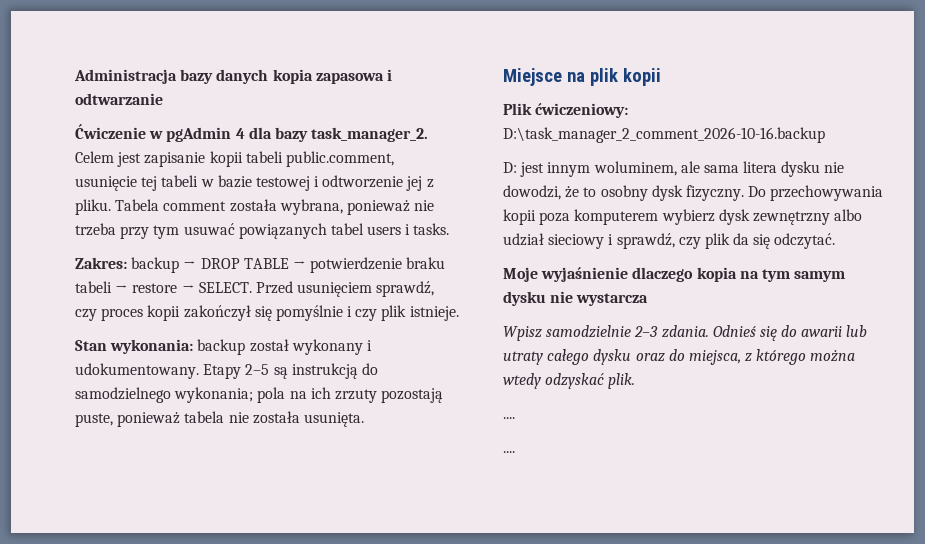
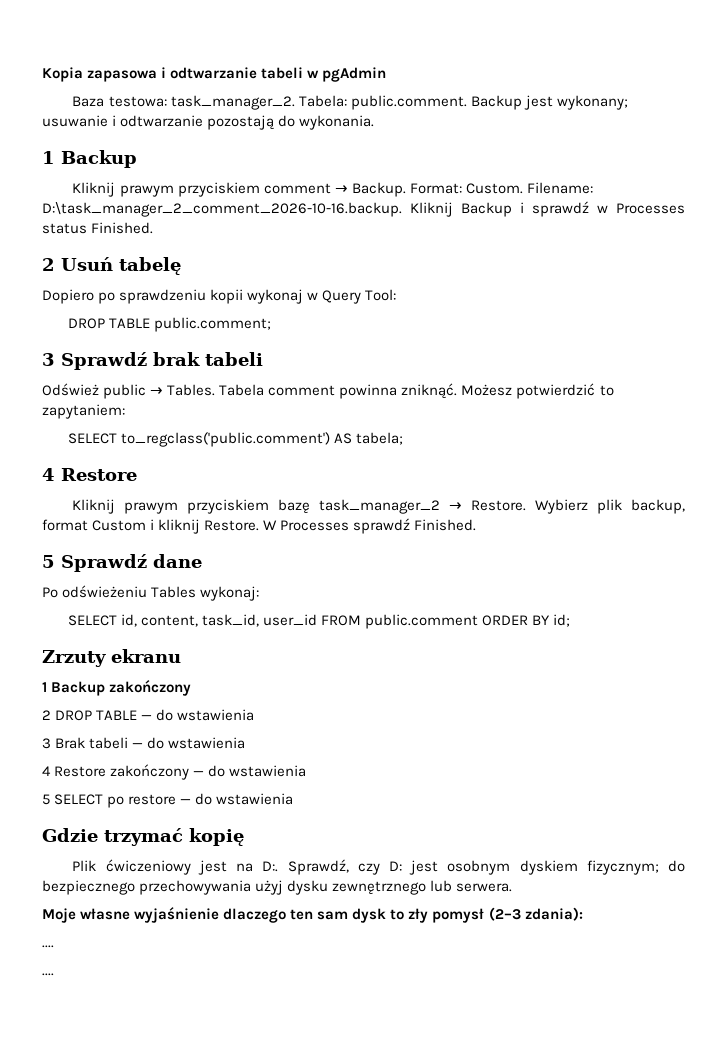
[74,69,313,84] Administracja bazy danych kopia -> [42,67,83,82] Kopia
[75,124,146,139] // Ćwiczenie -> [261,67,304,79] tabeli
[235,127,429,142] [75,151,394,167] [75,175,434,191] [75,199,435,215] [75,223,450,239] [75,257,446,273] [75,281,435,297] [75,305,459,321] [75,339,372,355] [75,363,378,379] [75,387,444,403] [75,411,364,427] [503,68,661,86] [503,103,629,118] [503,127,825,143] [503,161,845,177] [503,185,884,201] [503,209,863,225] [503,233,836,249] 4 dla bazy task_manager_2. Celem jest zapisanie kopii tabeli public.comment, usunięcie tej tabeli w bazie testowej i odtworzenie jej z pliku. Tabela comment została wybrana, ponieważ nie trzeba przy tym usuwać powiązanych tabel users i tasks. // Zakres: backup → DROP TABLE → potwierdzenie braku tabeli → restore → SELECT. Przed usunięciem sprawdź, czy proces kopii zakończył się pomyślnie i czy plik istnieje. // Stan wykonania: backup został wykonany i udokumentowany. Etapy 2–5 są instrukcją do samodzielnego wykonania; pola na ich zrzuty pozostają puste, ponieważ tabela nie została usunięta. // Miejsce na plik kopii // Plik ćwiczeniowy: D:\task_manager_2_comment_2026-10-16.backup // D: jest innym woluminem, ale sama litera dysku nie dowodzi, że to osobny dysk fizyczny. Do przechowywania kopii poza komputerem wybierz dysk zewnętrzny albo udział sieciowy i sprawdź, czy plik da się odczytać. -> [72,95,628,110] [42,115,375,130] [42,150,137,168] [72,182,593,197] [42,201,685,217] [42,222,154,234] [42,257,181,275] [42,289,397,304] [67,317,272,332] [42,352,263,370] [42,383,614,399] [42,404,125,419] [67,432,404,447] [42,468,137,481] [72,499,685,514] [42,518,477,534] [42,554,202,572] [42,585,260,601] [67,614,571,629] [42,649,181,667] [42,680,192,696] [42,709,255,721] [42,737,246,749] [42,764,307,780] [42,793,294,808] [42,828,244,846] [72,859,685,875] [42,880,513,895] // Baza testowa: task_manager_2. Tabela: public.comment. Backup jest wykonany; usuwanie i odtwarzanie pozostają do wykonania. // 1 Backup // Kliknij prawym przyciskiem comment → Backup. Format: Custom. Filename: D:\task_manager_2_comment_2026-10-16.backup. Kliknij Backup i sprawdź w Processes status Finished. // 2 Usuń tabelę // Dopiero po sprawdzeniu kopii wykonaj w Query Tool: // DROP TABLE public.comment; // 3 Sprawdź brak tabeli // Odśwież public → Tables. Tabela comment powinna zniknąć. Możesz potwierdzić to zapytaniem: // SELECT to_regclass('public.comment') AS tabela; // 4 Restore // Kliknij prawym przyciskiem bazę task_manager_2 → Restore. Wybierz plik backup, format Custom i kliknij Restore. W Processes sprawdź Finished. // 5 Sprawdź dane // Po odświeżeniu Tables wykonaj: // SELECT id, content, task_id, user_id FROM public.comment ORDER BY id; // Zrzuty ekranu // 1 Backup zakończony // 2 DROP TABLE — do wstawienia // 3 Brak tabeli — do wstawienia // 4 Restore zakończony — do wstawienia // 5 SELECT po restore — do wstawienia // Gdzie trzymać kopię // Plik ćwiczeniowy jest na D:. Sprawdź, czy D: jest osobnym dyskiem fizycznym; do bezpiecznego przechowywania użyj dysku zewnętrznego lub serwera.
(538, 274) none -> [80,908,131,920] własne
[696,267,846,282] [503,291,649,306] [503,325,868,341] [503,349,856,365] [503,373,636,389] kopia na tym samym dysku nie wystarcza // Wpisz samodzielnie 2–3 zdania. Odnieś się do awarii lub utraty całego dysku oraz do miejsca, z którego można wtedy odzyskać plik. -> [290,907,583,923] ten sam dysk to zły pomysł (2–3 zdania):

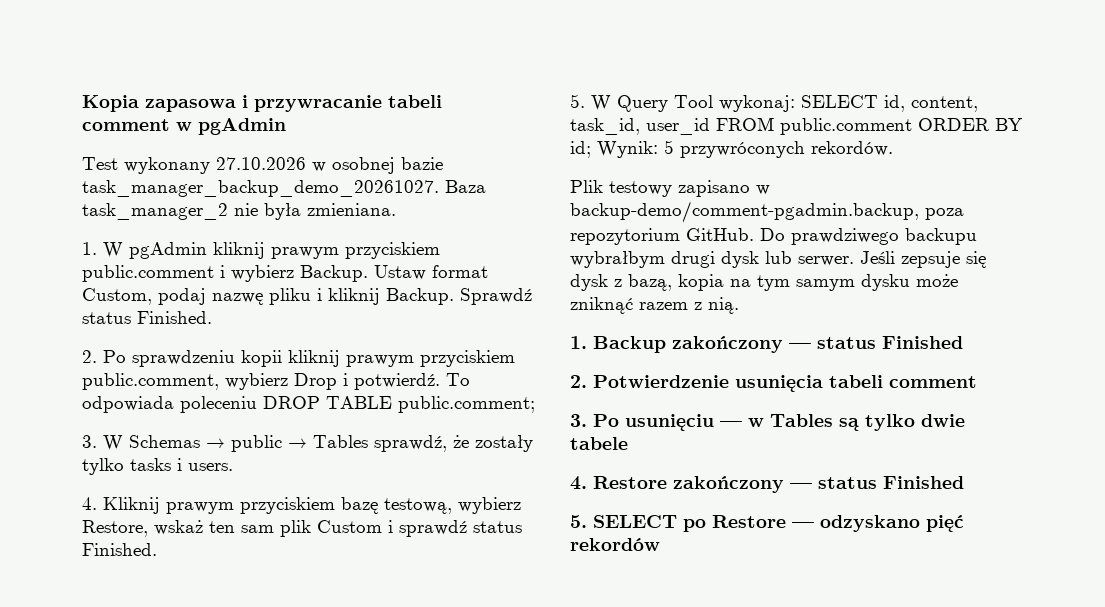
[170,67,304,79] odtwarzanie tabeli -> [254,95,442,112] [82,119,170,131] przywracanie tabeli comment
[72,95,628,110] [42,115,375,130] [42,150,137,168] [72,182,593,197] [42,201,685,217] [42,222,154,234] [42,257,181,275] [42,289,397,304] [67,317,272,332] [42,352,263,370] [42,383,614,399] [42,404,125,419] [67,432,404,447] [42,468,137,481] [72,499,685,514] [42,518,477,534] [42,554,202,572] [42,585,197,598] Baza testowa: task_manager_2. Tabela: public.comment. Backup jest wykonany; usuwanie i odtwarzanie pozostają do wykonania. // 1 Backup // Kliknij prawym przyciskiem comment → Backup. Format: Custom. Filename: D:\task_manager_2_comment_2026-10-16.backup. Kliknij Backup i sprawdź w Processes status Finished. // 2 Usuń tabelę // Dopiero po sprawdzeniu kopii wykonaj w Query Tool: // DROP TABLE public.comment; // 3 Sprawdź brak tabeli // Odśwież public → Tables. Tabela comment powinna zniknąć. Możesz potwierdzić to zapytaniem: // SELECT to_regclass('public.comment') AS tabela; // 4 Restore // Kliknij prawym przyciskiem bazę task_manager_2 → Restore. Wybierz plik backup, format Custom i kliknij Restore. W Processes sprawdź Finished. // 5 Sprawdź dane // Po odświeżeniu Tables -> [82,157,443,174] [82,180,486,197] [82,203,396,220] [82,242,440,259] [82,265,488,282] [82,288,532,305] [82,311,212,324] [82,350,515,367] [82,373,470,390] [82,396,535,413] [82,435,533,452] [82,458,233,475] [82,497,521,514] [82,520,522,537] [82,543,157,556] [570,94,713,112] Test wykonany 27.10.2026 w osobnej bazie task_manager_backup_demo_20261027. Baza task_manager_2 nie była zmieniana. // 1. W pgAdmin kliknij prawym przyciskiem public.comment i wybierz Backup. Ustaw format Custom, podaj nazwę pliku i kliknij Backup. Sprawdź status Finished. // 2. Po sprawdzeniu kopii kliknij prawym przyciskiem public.comment, wybierz Drop i potwierdź. To odpowiada poleceniu DROP TABLE public.comment; // 3. W Schemas → public → Tables sprawdź, że zostały tylko tasks i users. // 4. Kliknij prawym przyciskiem bazę testową, wybierz Restore, wskaż ten sam plik Custom i sprawdź status Finished. // 5. W Query Tool
(260, 593) // -> (795, 103) none
[42,649,181,667] [42,680,192,696] [42,709,255,721] [42,737,246,749] [42,764,307,780] [42,793,294,808] [42,828,244,846] [72,859,685,875] [42,880,513,895] [42,907,583,923] [42,945,54,948] [42,973,54,976] // Zrzuty ekranu // 1 Backup zakończony // 2 DROP TABLE — do wstawienia // 3 Brak tabeli — do wstawienia // 4 Restore zakończony — do wstawienia // 5 SELECT po restore — do wstawienia // Gdzie trzymać kopię // Plik ćwiczeniowy jest na D:. Sprawdź, czy D: jest osobnym dyskiem fizycznym; do bezpiecznego przechowywania użyj dysku zewnętrznego lub serwera. // Moje własne wyjaśnienie dlaczego ten sam dysk to zły pomysł (2–3 zdania): // .... // .... -> [597,140,893,158] [570,180,770,197] [570,201,964,223] [570,228,977,245] [570,251,987,268] [570,274,958,291] [570,297,739,314] [570,336,963,353] [570,375,977,392] [570,414,965,431] [570,437,628,450] [570,476,964,493] [570,515,964,532] [570,538,660,551] Wynik: 5 przywróconych rekordów. // Plik testowy zapisano w backup-demo/comment-pgadmin.backup, poza repozytorium GitHub. Do prawdziwego backupu wybrałbym drugi dysk lub serwer. Jeśli zepsuje się dysk z bazą, kopia na tym samym dysku może zniknąć razem z nią. // 1. Backup zakończony — status Finished // 2. Potwierdzenie usunięcia tabeli comment // 3. Po usunięciu — w Tables są tylko dwie tabele // 4. Restore zakończony — status Finished // 5. SELECT po Restore — odzyskano pięć rekordów

